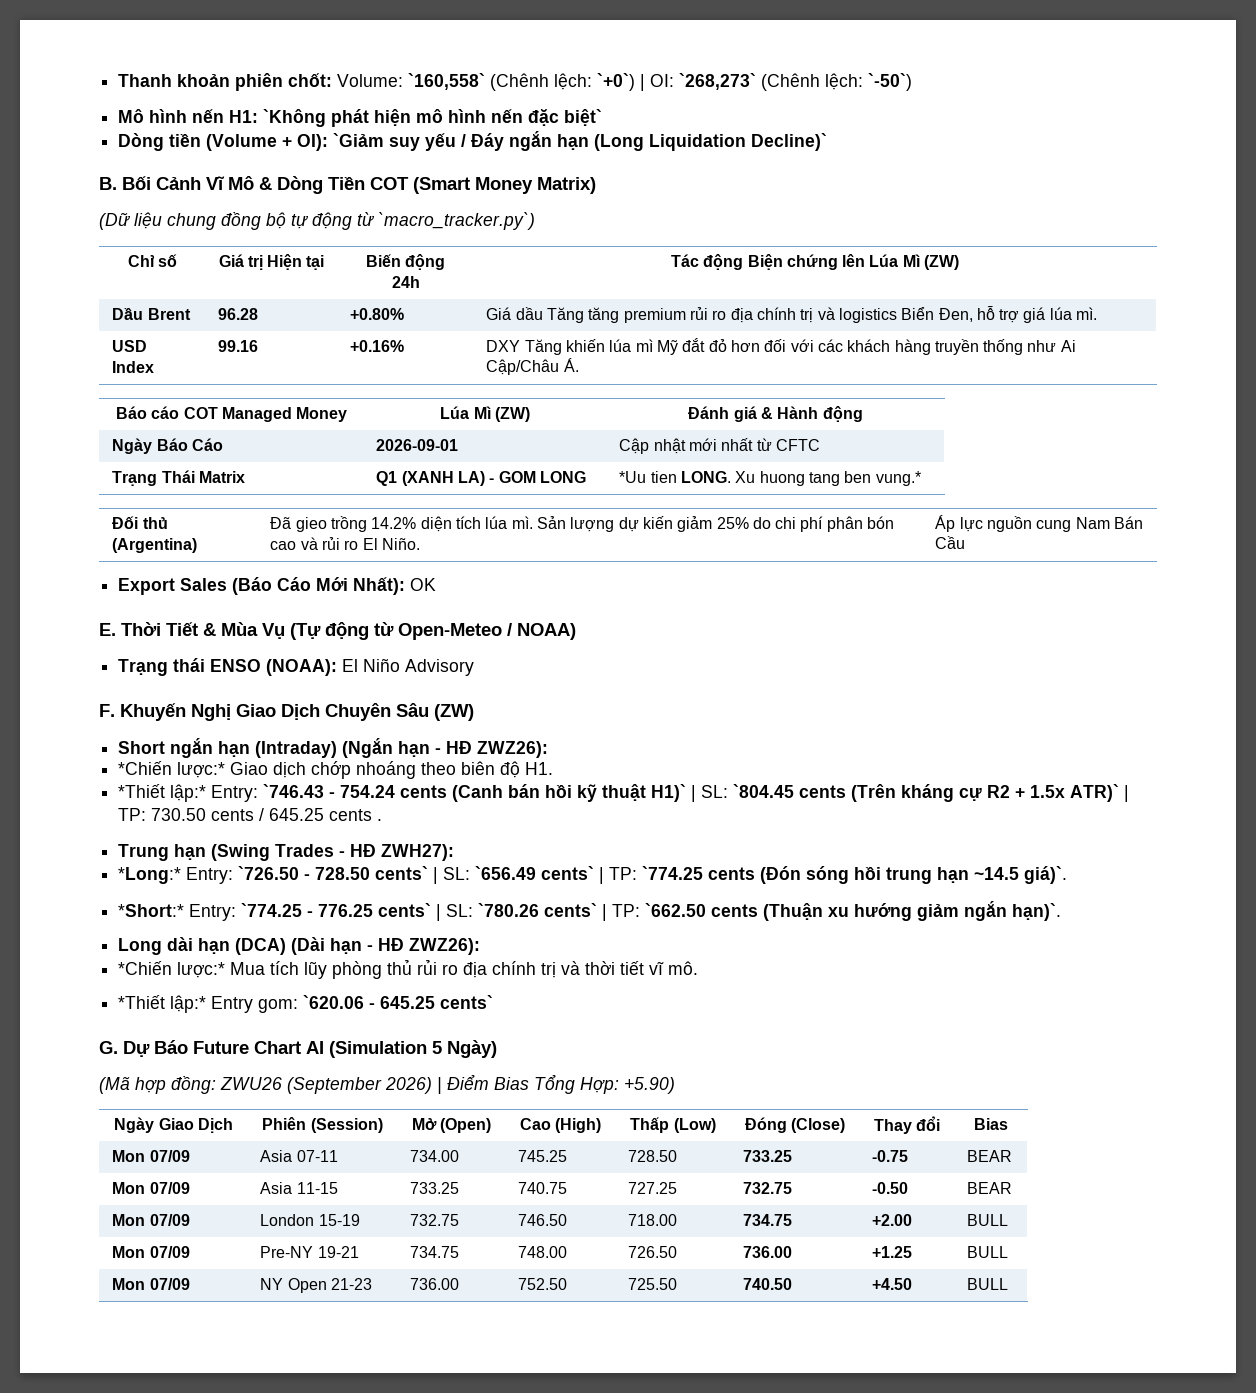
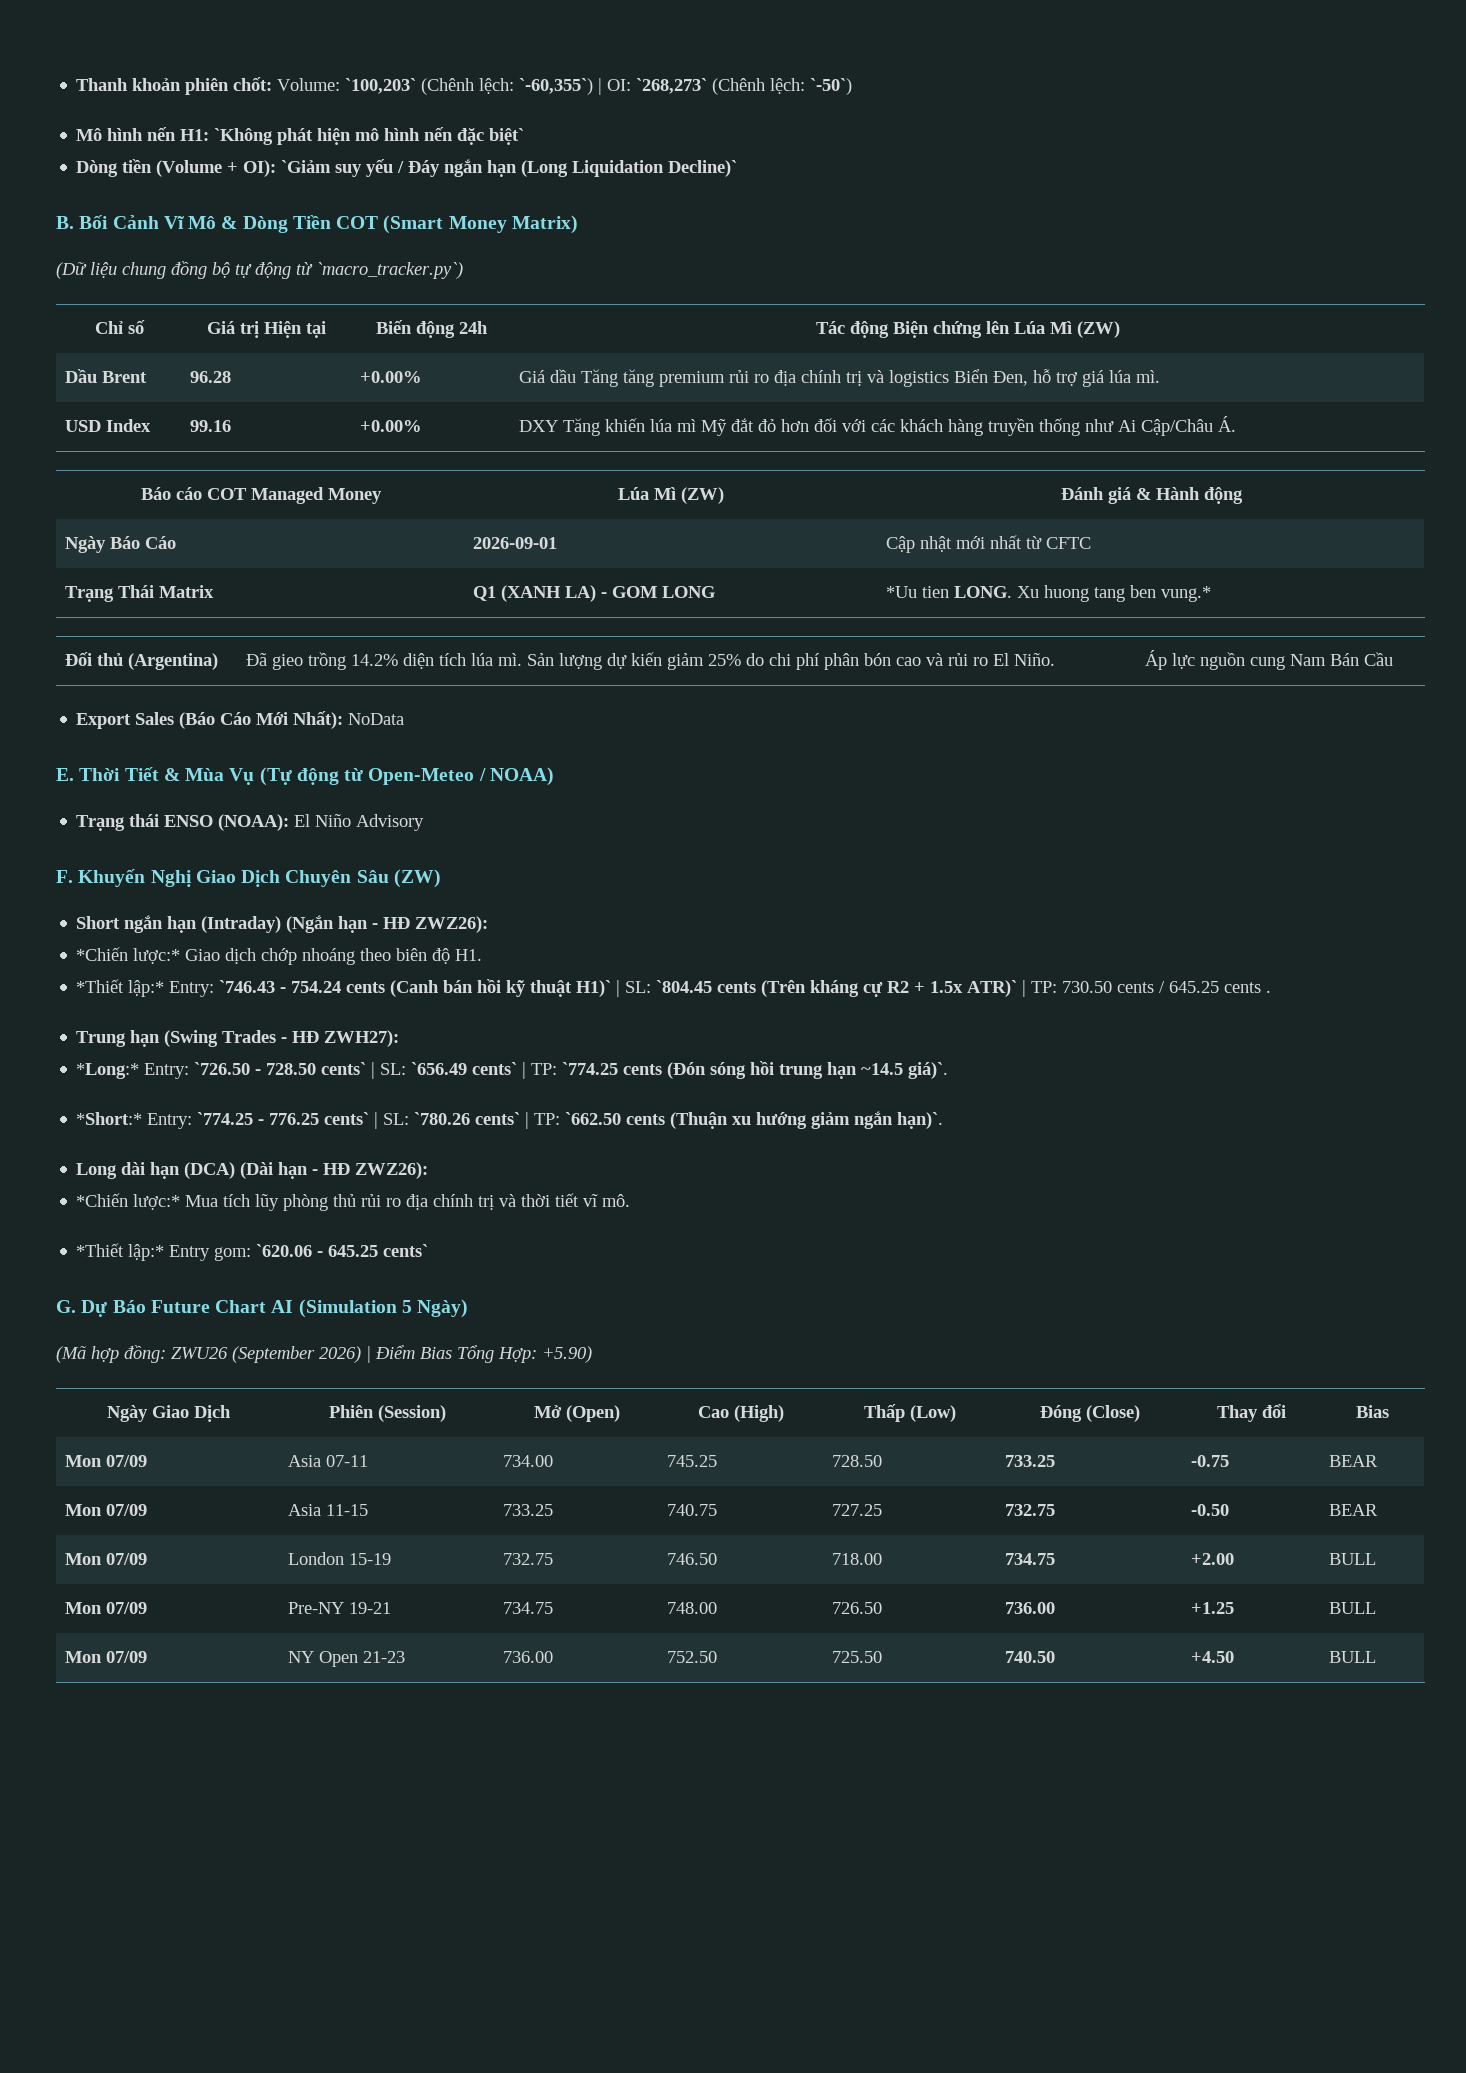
[408,73,636,91] `160,558` (Chênh lệch: `+0`) -> [345,78,594,95] `100,203` (Chênh lệch: `-60,355`)
[350,308,405,320] +0.80% -> [359,371,422,383] +0.00%
[350,340,405,352] +0.16% -> [359,420,422,432] +0.00%
[410,578,437,591] OK -> [348,713,405,725] NoData

